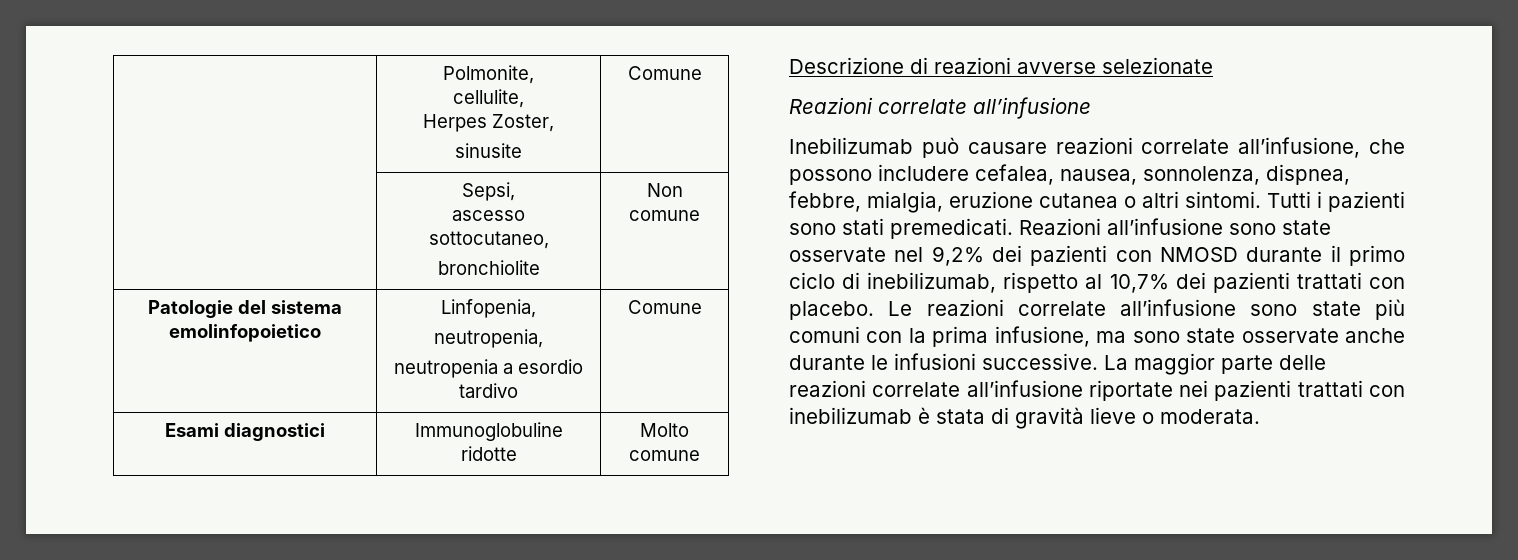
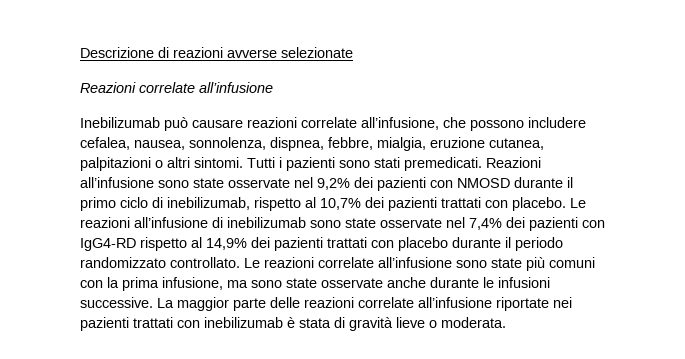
[443,65,534,84] [453,89,524,108] [423,114,554,132] [455,143,522,158] [627,66,702,80] [462,182,515,201] [452,210,525,221] [428,231,549,249] [437,260,540,275] [646,183,683,197] [629,210,700,221] [148,300,342,318] [169,324,321,342] [441,299,536,318] [434,329,543,348] [394,359,583,378] [459,383,518,398] [627,300,702,314] [165,423,325,441] [414,422,563,441] [460,446,517,461] [640,423,689,437] [629,450,700,461] | Polmonite, // cellulite, // Herpes Zoster, // sinusite | Comune // | Sepsi, // ascesso sottocutaneo, // bronchiolite | Non comune // Patologie del sistema emolinfopoietico | Linfopenia, // neutropenia, // neutropenia a esordio tardivo | Comune // Esami diagnostici | Immunoglobuline ridotte | Molto comune // -> (80, 52) none
[1039,193,1118,208] cutanea -> [489,138,544,150] [80,157,151,171] cutanea, palpitazioni
(1004, 307) none -> [134,217,605,231] [80,237,563,251] [80,257,314,268] all’infusione di inebilizumab sono state osservate nel 7,4% dei pazienti con IgG4-RD rispetto al 14,9% dei pazienti trattati con placebo durante il periodo randomizzato controllato. Le reazioni

